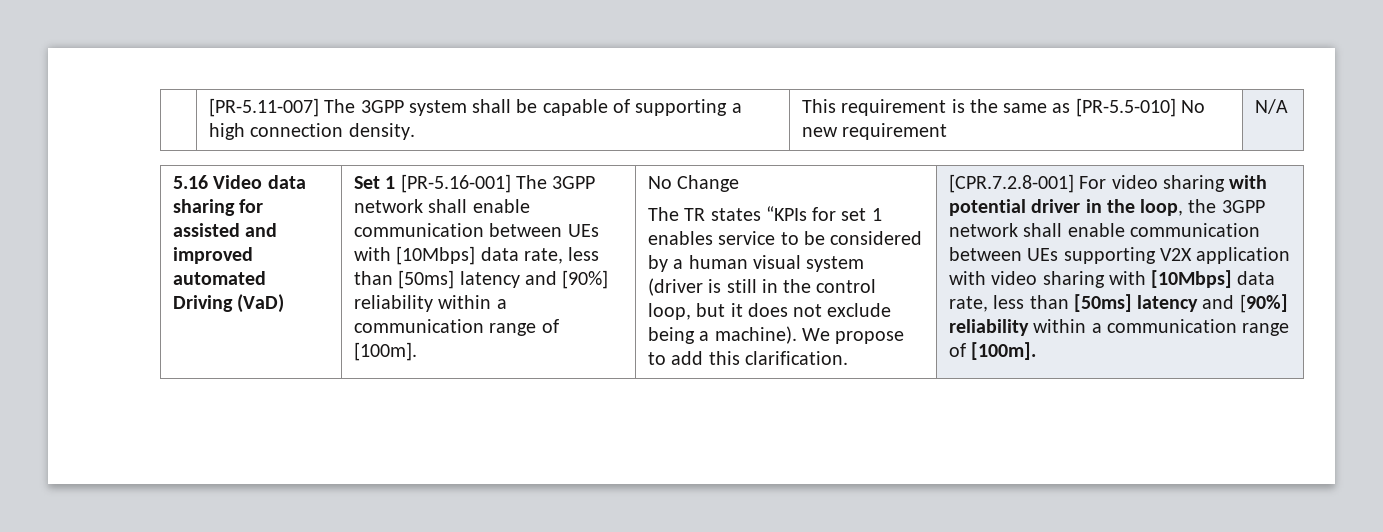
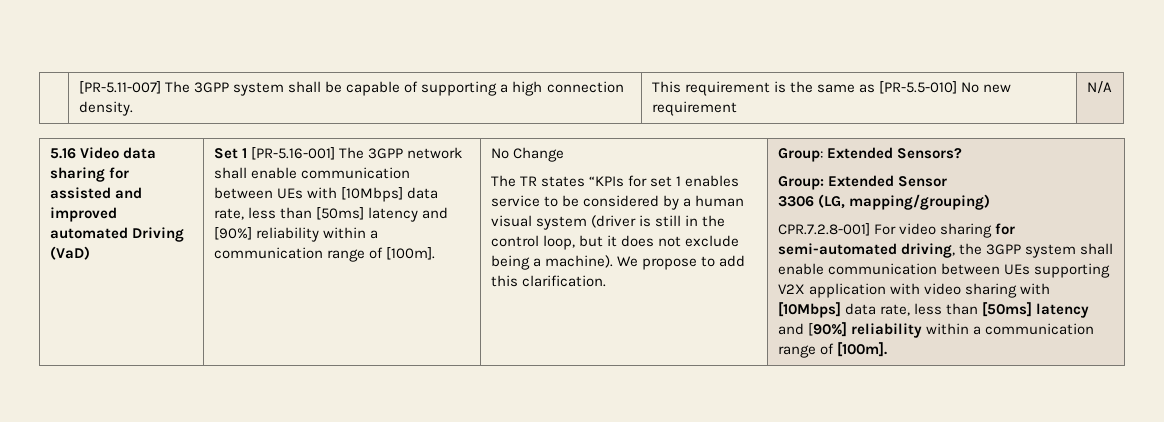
[949,174,1268,193] [949,199,1184,216] [CPR.7.2.8-001] For video sharing with potential driver in the loop, -> [777,147,963,162] [777,175,948,190] [777,194,991,210] [777,223,1016,238] [777,243,956,258] Group: Extended Sensors? // Group: Extended Sensor // 3306 (LG, mapping/grouping) // CPR.7.2.8-001] For video sharing for semi-automated driving,
[949,223,1019,237] network -> [1025,244,1077,258] system

